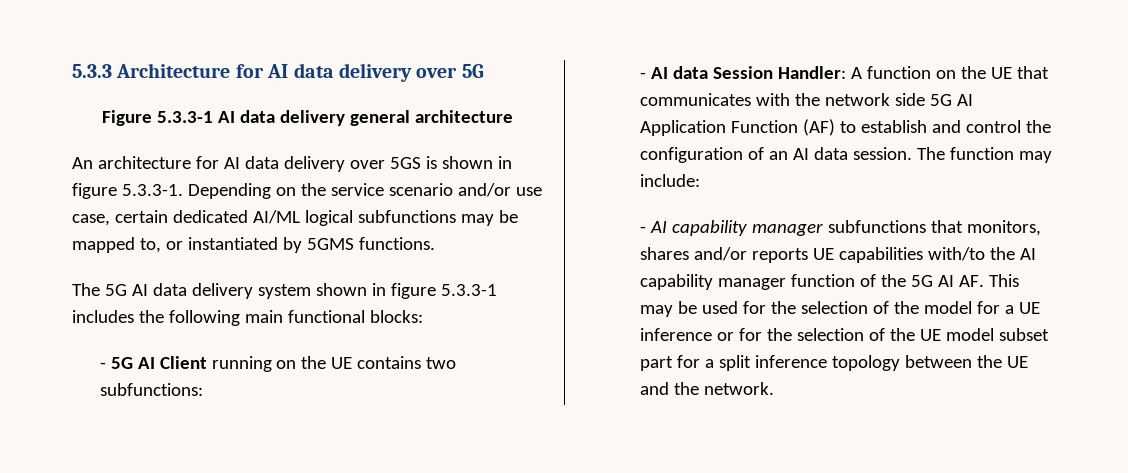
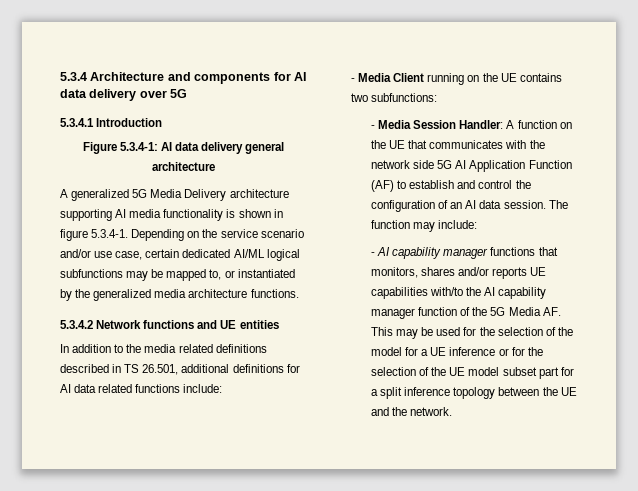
[72,63,231,78] 5.3.3 Architecture -> [60,72,271,84] 5.3.4 Architecture and components
(484, 71) none -> [60,118,163,127] // 5.3.4.1 Introduction
[157,111,214,123] 5.3.3-1 -> [119,142,158,151] 5.3.4-1:
[72,156,421,172] An architecture for AI data delivery over 5GS -> [60,189,289,201] [60,209,224,221] A generalized 5G Media Delivery architecture supporting AI media functionality
[121,184,183,196] 5.3.3-1. -> [91,229,129,238] 5.3.4-1.
[306,237,435,250] [72,283,497,299] [72,310,423,326] [99,357,155,369] 5GMS functions. // The 5G AI data delivery system shown in figure 5.3.3-1 includes the following main functional blocks: // - 5G AI -> [75,289,299,301] [60,320,279,329] [60,344,267,353] [60,364,300,375] [60,384,223,393] [351,73,392,82] the generalized media architecture functions. // 5.3.4.2 Network functions and UE entities // In addition to the media related definitions described in TS 26.501, additional definitions for AI data related functions include: // - Media
[651,66,709,79] AI data -> [378,120,412,129] Media
[828,220,927,233] subfunctions -> [490,247,536,256] functions
[937,275,954,287] AI -> [508,307,541,316] Media

